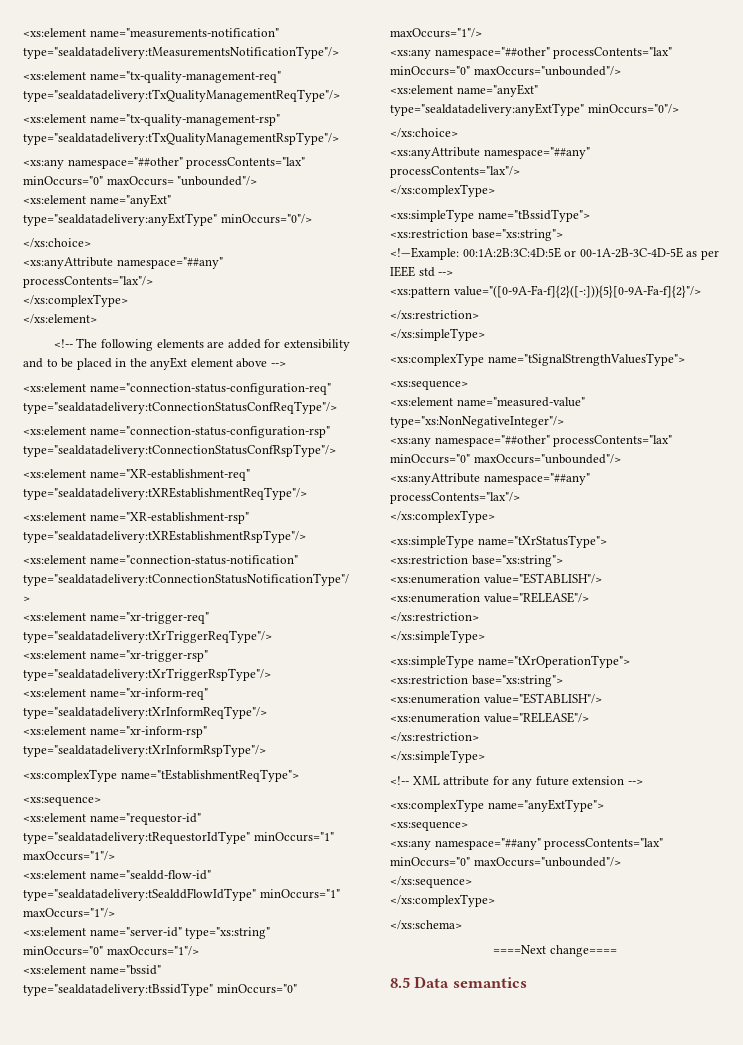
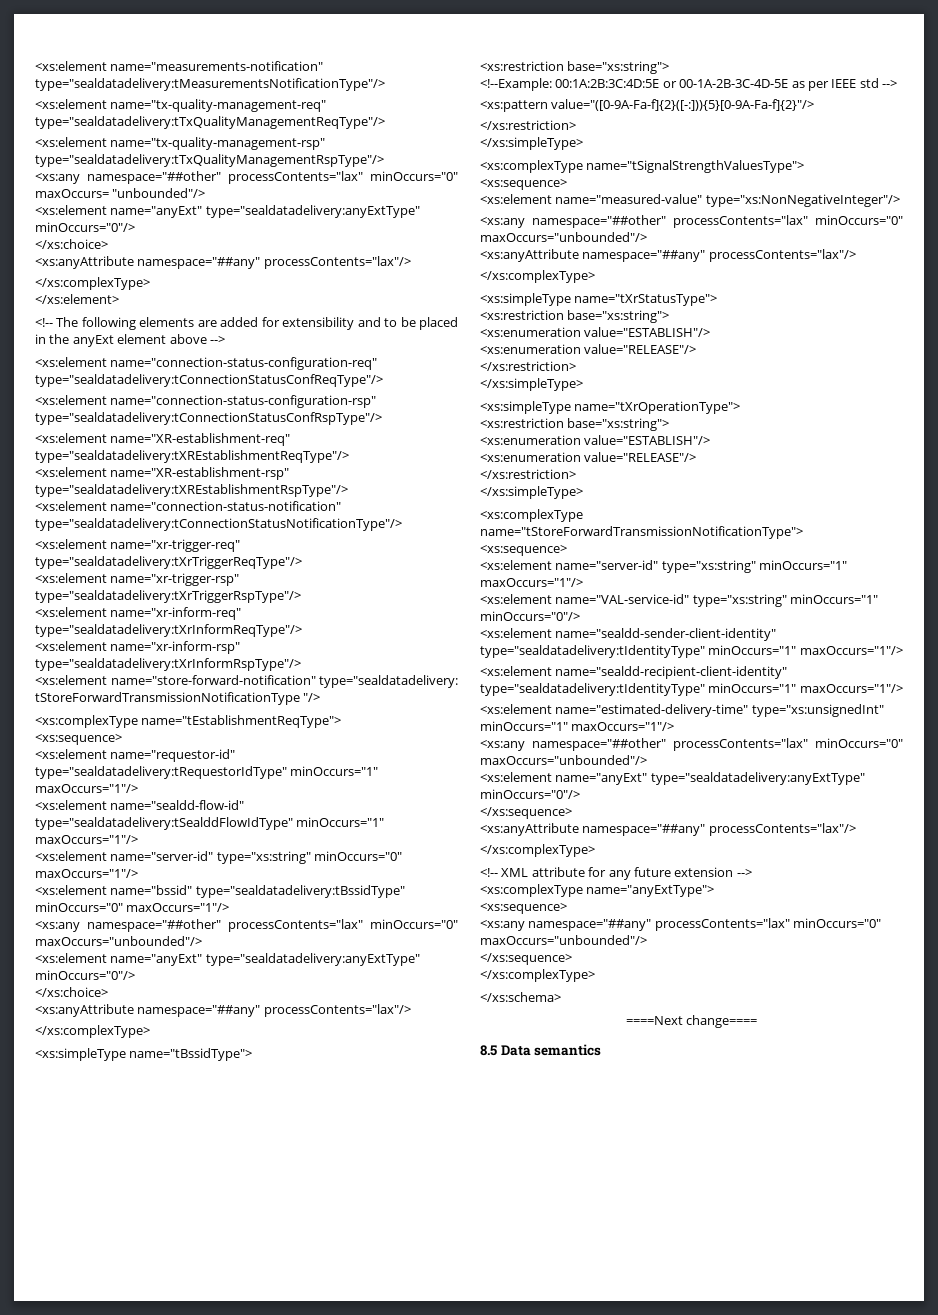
(266, 750) none -> [35,675,458,688] [35,692,321,705] // <xs:element name="store-forward-notification" type="sealdatadelivery: tStoreForwardTransmissionNotificationType "/>
[390,247,459,260] <!—Example: -> [480,78,552,91] <!--Example:
(485, 756) none -> [480,509,583,522] [480,526,803,539] [480,545,567,556] [480,560,848,573] [480,578,583,587] [480,594,879,607] [480,611,580,621] [480,628,777,641] [480,645,903,658] [480,666,788,679] [480,683,903,696] [480,704,884,717] [480,721,675,731] [480,738,903,751] [480,755,647,765] [480,772,865,785] [480,789,580,799] [480,807,572,819] [480,823,856,836] [480,844,595,857] // <xs:complexType name="tStoreForwardTransmissionNotificationType"> // <xs:sequence> // <xs:element name="server-id" type="xs:string" minOccurs="1" maxOccurs="1"/> // <xs:element name="VAL-service-id" type="xs:string" minOccurs="1" minOccurs="0"/> // <xs:element name="sealdd-sender-client-identity" type="sealdatadelivery:tIdentityType" minOccurs="1" maxOccurs="1"/> // <xs:element name="sealdd-recipient-client-identity" type="sealdatadelivery:tIdentityType" minOccurs="1" maxOccurs="1"/> // <xs:element name="estimated-delivery-time" type="xs:unsignedInt" minOccurs="1" maxOccurs="1"/> // <xs:any namespace="##other" processContents="lax" minOccurs="0" maxOccurs="unbounded"/> // <xs:element name="anyExt" type="sealdatadelivery:anyExtType" minOccurs="0"/> // </xs:sequence> // <xs:anyAttribute namespace="##any" processContents="lax"/> // </xs:complexType>

